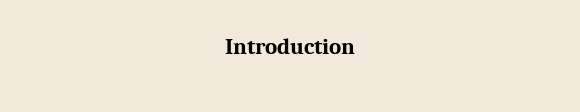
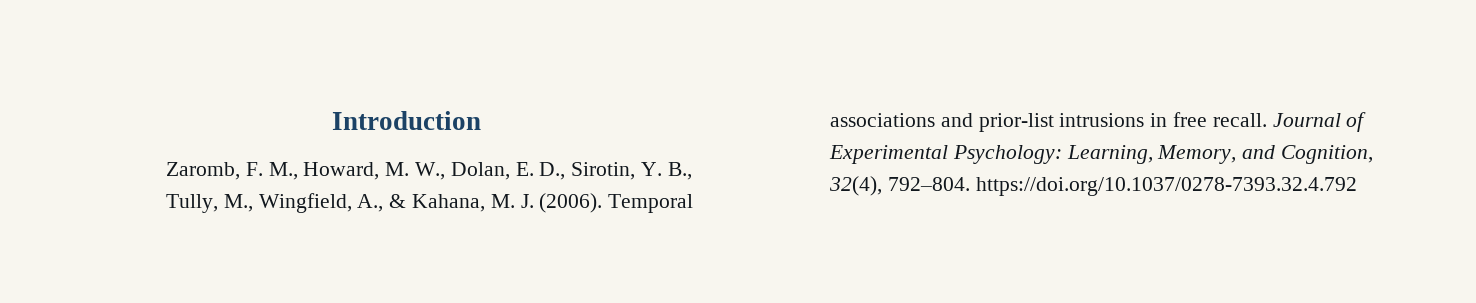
(355, 46) none -> [165,162,692,180] [165,193,694,213] [829,112,1367,132] [828,145,1373,164] [828,176,1357,196] // Zaromb, F. M., Howard, M. W., Dolan, E. D., Sirotin, Y. B., Tully, M., Wingfield, A., & Kahana, M. J. (2006). Temporal associations and prior-list intrusions in free recall. Journal of Experimental Psychology: Learning, Memory, and Cognition, 32(4), 792–804. https://doi.org/10.1037/0278-7393.32.4.792

